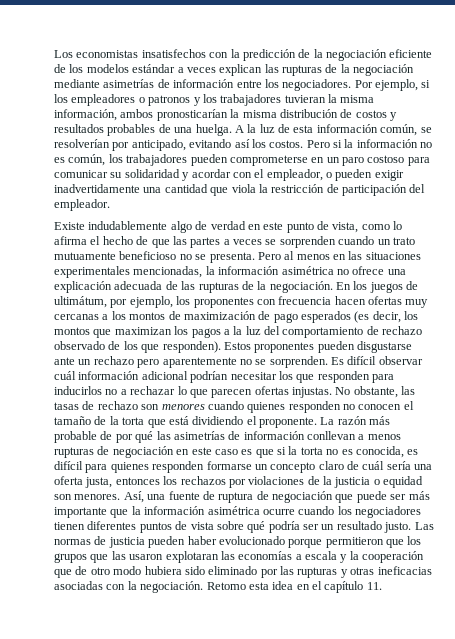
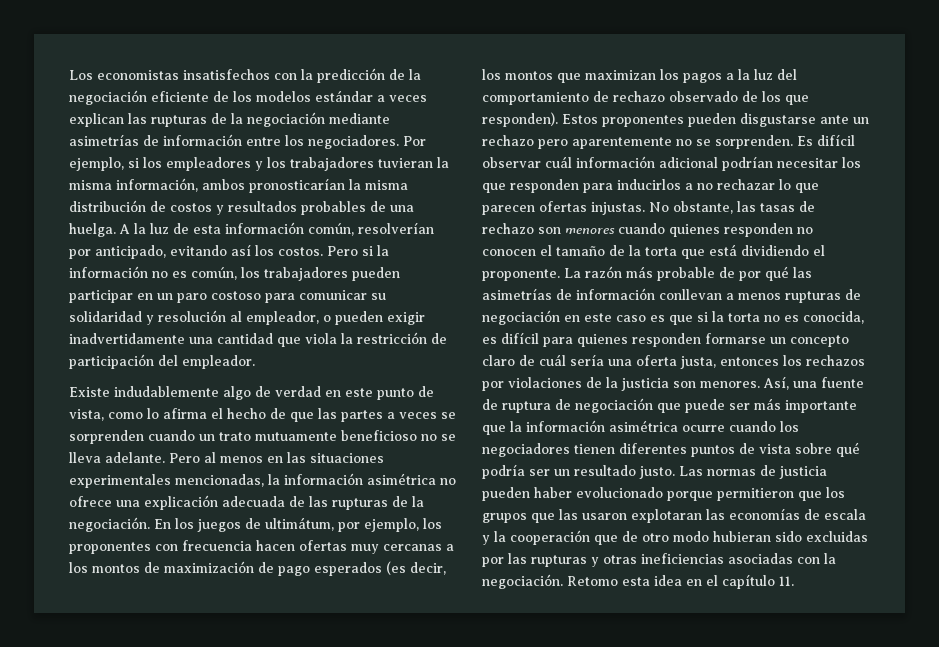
[138,95,191,106] o patronos -> (251, 164) none
[420,127,432,133] se -> (354, 229) none
[229,155,308,166] comprometerse -> [69,290,133,303] participar
[191,169,265,178] acordar con el -> [158,310,242,322] resolución al
[209,252,255,263] presenta. -> [69,452,165,463] lleva adelante.
[105,389,127,395] no a -> [685,183,713,190] a no
[373,476,424,488] o equidad -> (669, 384) none
[295,554,302,560] a -> [804,509,820,520] de
[144,566,258,575] hubiera sido eliminado -> [713,531,868,542] hubieran sido excluidas
[377,566,432,575] ineficacias -> [641,553,724,564] ineficiencias

